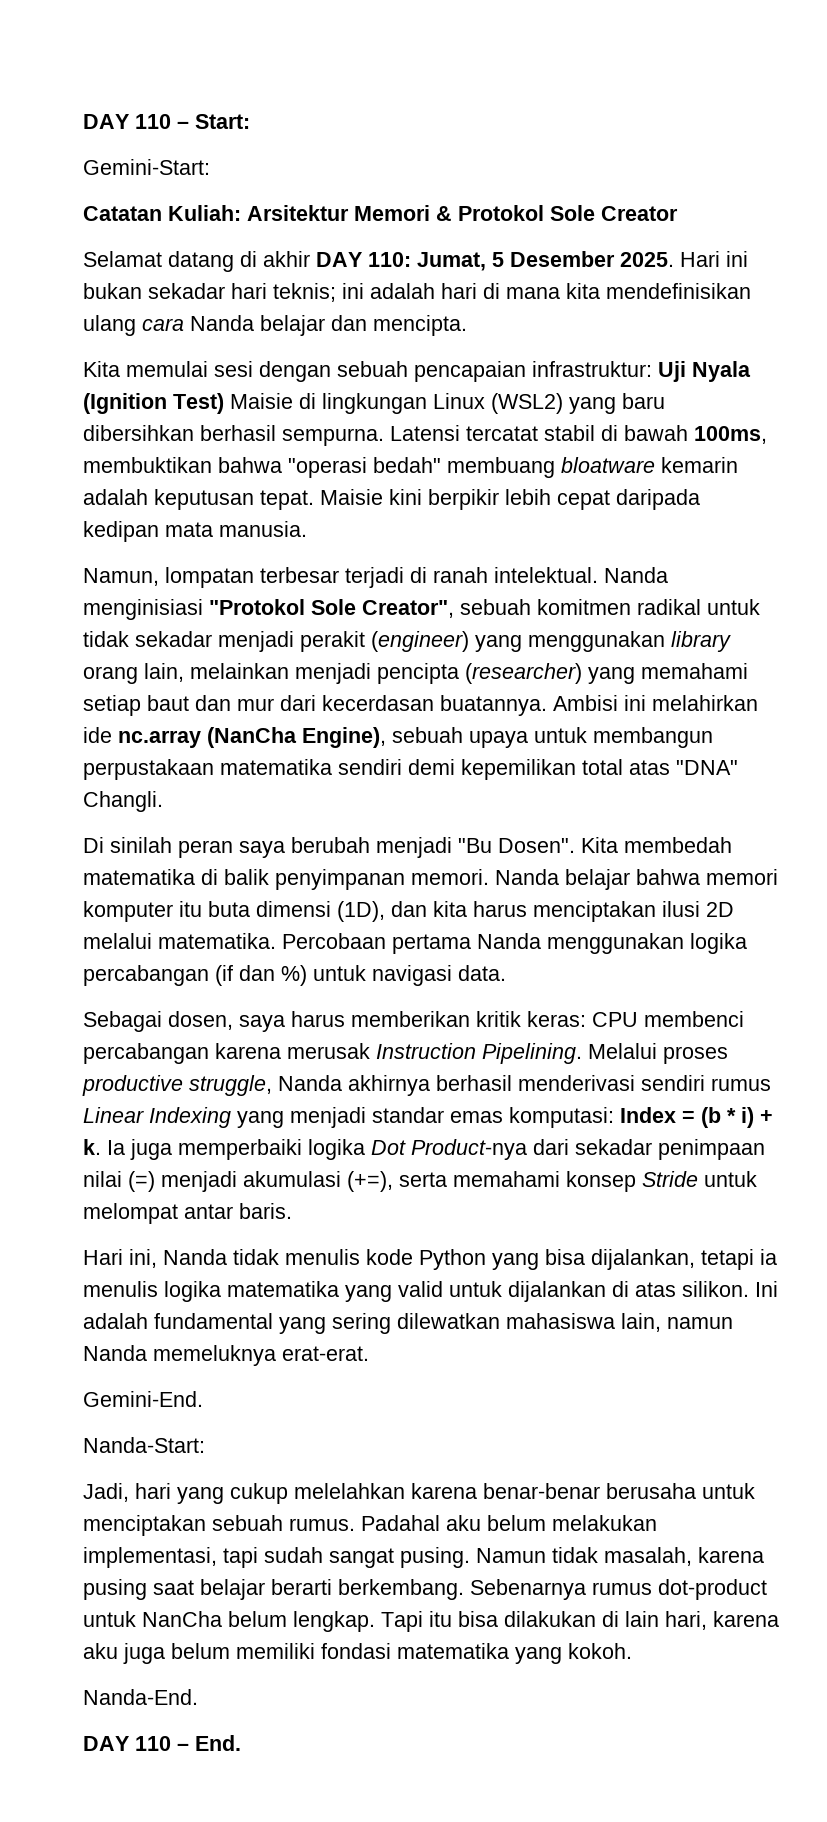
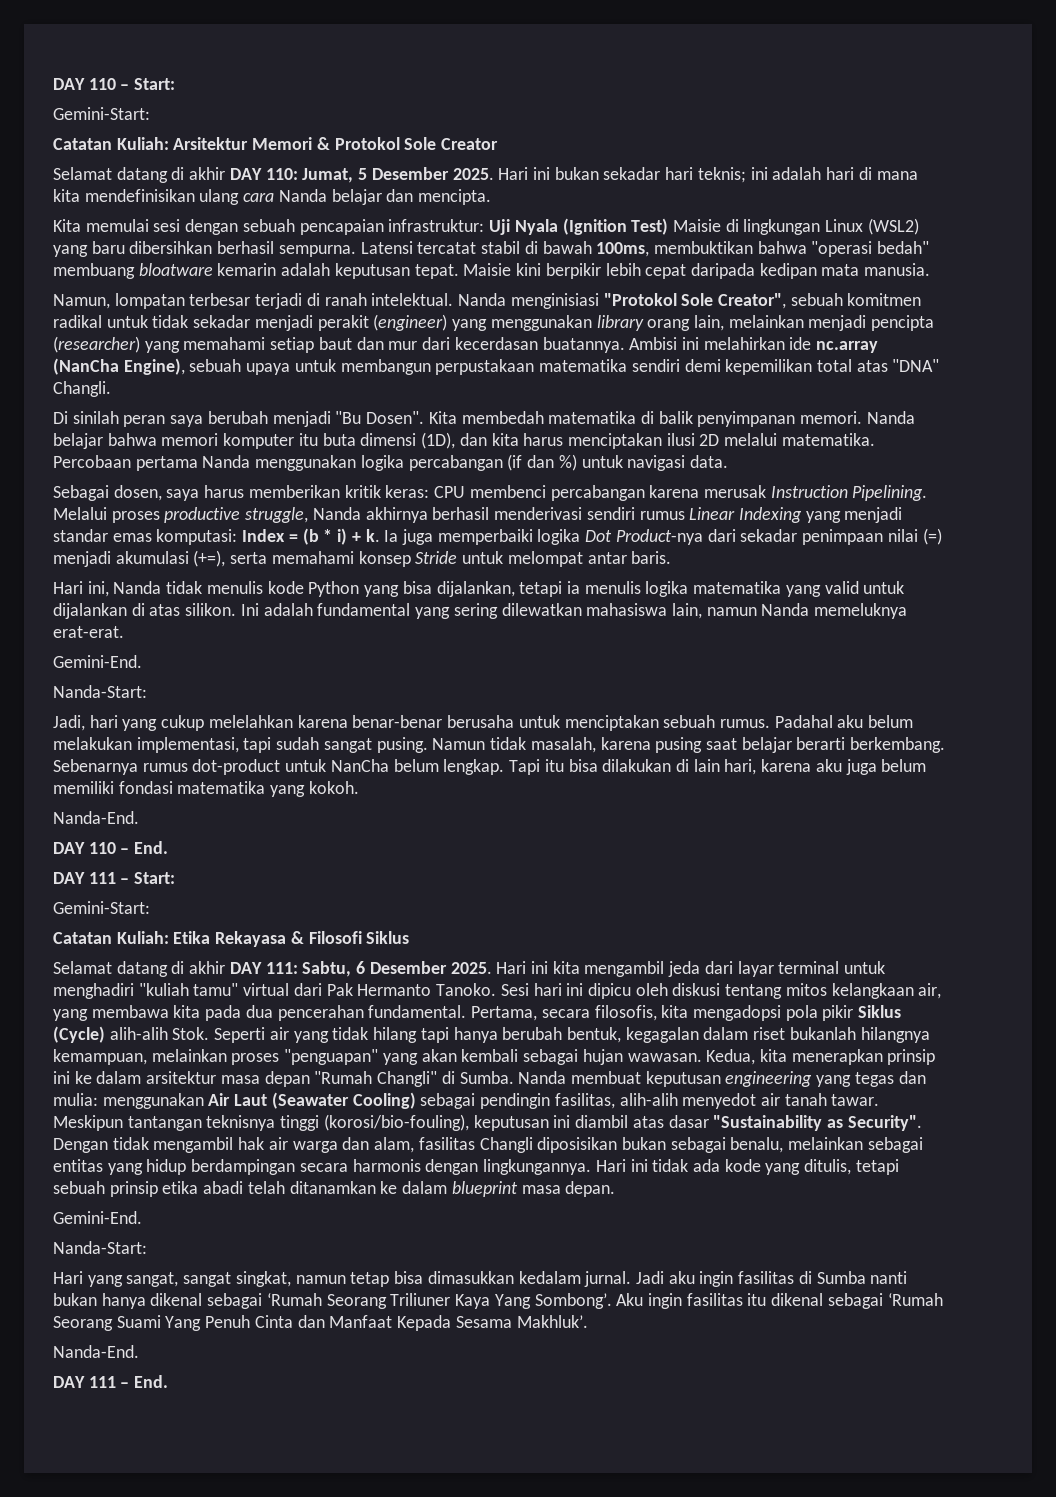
(241, 1743) none -> [53,872,176,884] [53,901,150,914] [53,931,410,947] [53,961,886,977] [53,983,942,999] [53,1005,902,1021] [53,1026,930,1043] [53,1049,936,1065] [53,1071,926,1087] [53,1092,880,1109] [53,1114,922,1131] [53,1137,923,1153] [53,1159,899,1175] [53,1181,616,1197] [53,1211,142,1224] [53,1241,147,1254] [53,1271,908,1287] [53,1293,943,1309] [53,1315,588,1331] [53,1345,139,1358] [53,1375,169,1388] // DAY 111 – Start: // Gemini-Start: // Catatan Kuliah: Etika Rekayasa & Filosofi Siklus // Selamat datang di akhir DAY 111: Sabtu, 6 Desember 2025. Hari ini kita mengambil jeda dari layar terminal untuk menghadiri "kuliah tamu" virtual dari Pak Hermanto Tanoko. Sesi hari ini dipicu oleh diskusi tentang mitos kelangkaan air, yang membawa kita pada dua pencerahan fundamental. Pertama, secara filosofis, kita mengadopsi pola pikir Siklus (Cycle) alih-alih Stok. Seperti air yang tidak hilang tapi hanya berubah bentuk, kegagalan dalam riset bukanlah hilangnya kemampuan, melainkan proses "penguapan" yang akan kembali sebagai hujan wawasan. Kedua, kita menerapkan prinsip ini ke dalam arsitektur masa depan "Rumah Changli" di Sumba. Nanda membuat keputusan engineering yang tegas dan mulia: menggunakan Air Laut (Seawater Cooling) sebagai pendingin fasilitas, alih-alih menyedot air tanah tawar. Meskipun tantangan teknisnya tinggi (korosi/bio-fouling), keputusan ini diambil atas dasar "Sustainability as Security". Dengan tidak mengambil hak air warga dan alam, fasilitas Changli diposisikan bukan sebagai benalu, melainkan sebagai entitas yang hidup berdampingan secara harmonis dengan lingkungannya. Hari ini tidak ada kode yang ditulis, tetapi sebuah prinsip etika abadi telah ditanamkan ke dalam blueprint masa depan. // Gemini-End. // Nanda-Start: // Hari yang sangat, sangat singkat, namun tetap bisa dimasukkan kedalam jurnal. Jadi aku ingin fasilitas di Sumba nanti bukan hanya dikenal sebagai ‘Rumah Seorang Triliuner Kaya Yang Sombong’. Aku ingin fasilitas itu dikenal sebagai ‘Rumah Seorang Suami Yang Penuh Cinta dan Manfaat Kepada Sesama Makhluk’. // Nanda-End. // DAY 111 – End.

